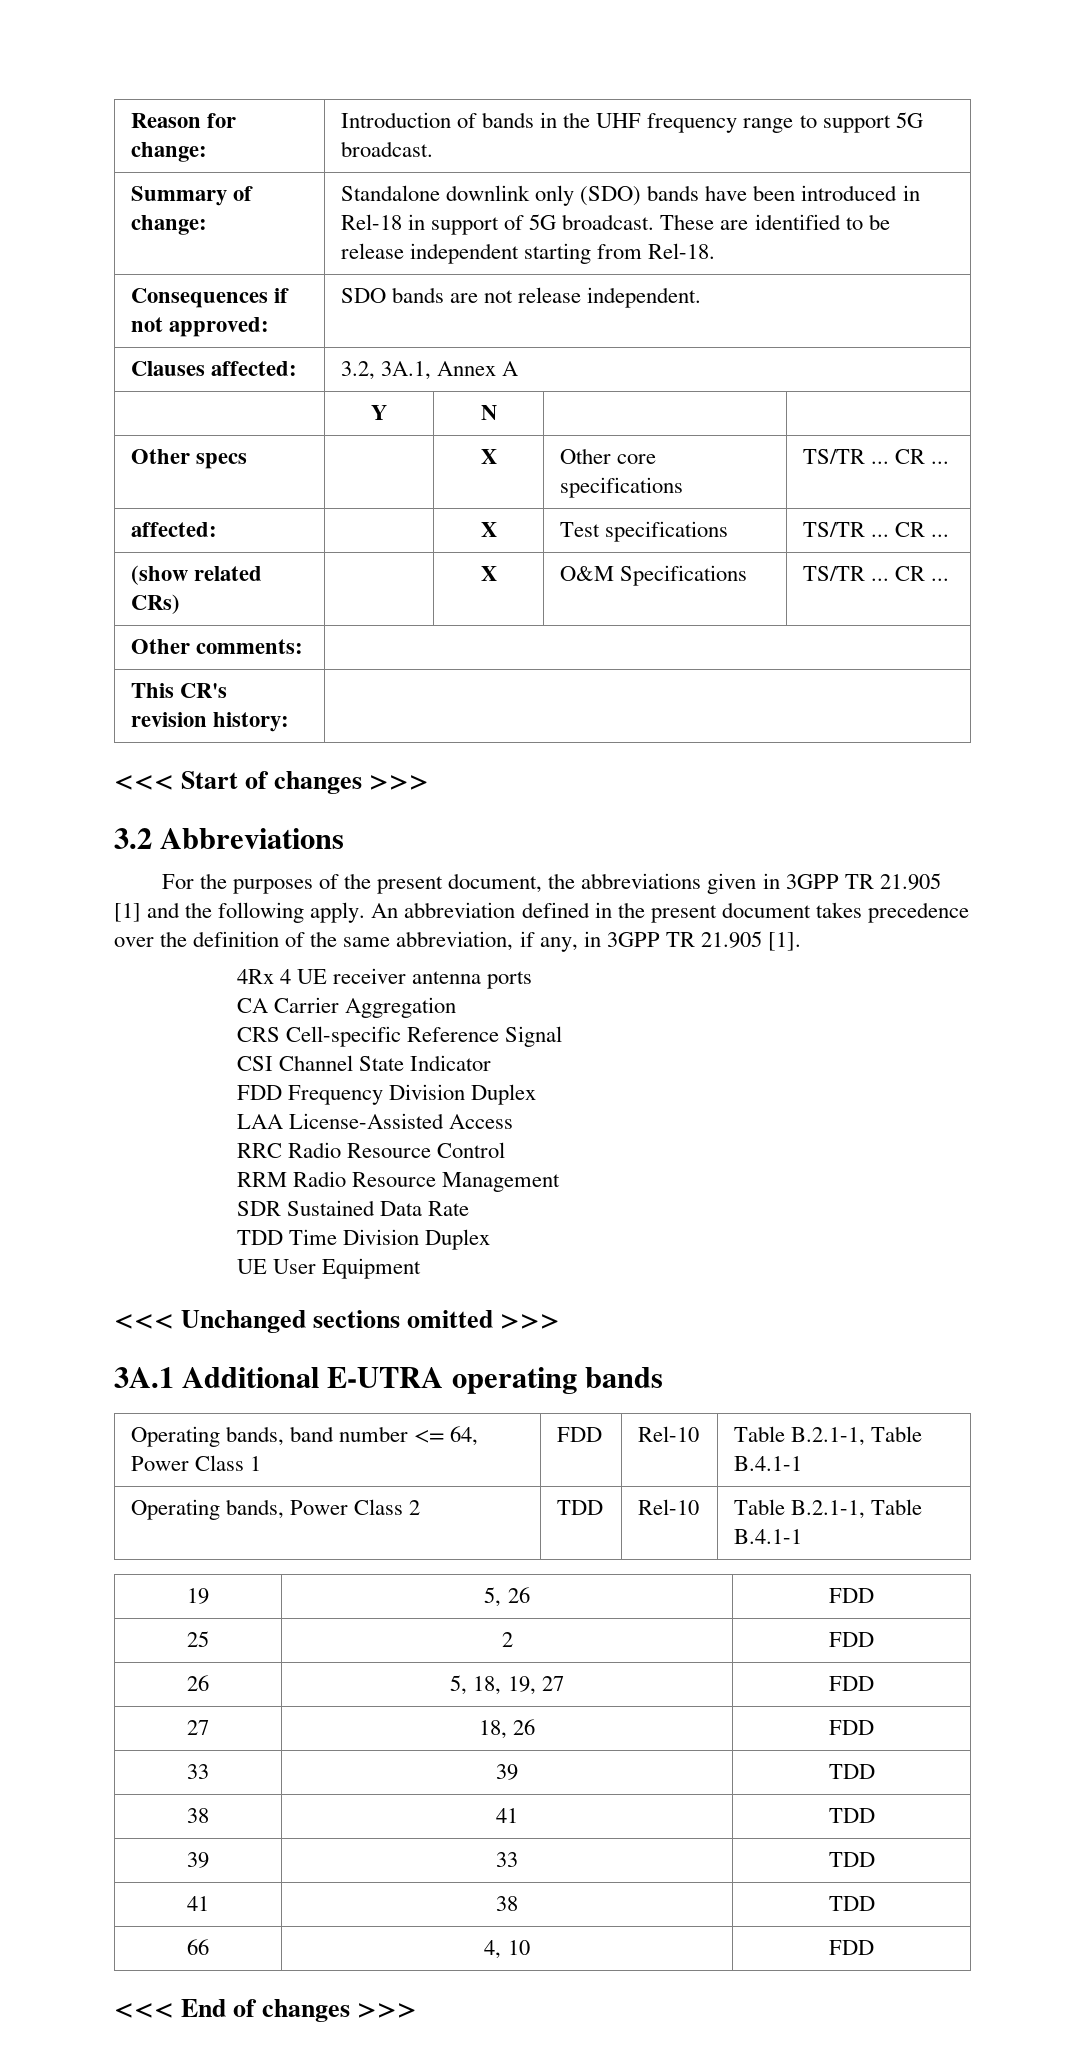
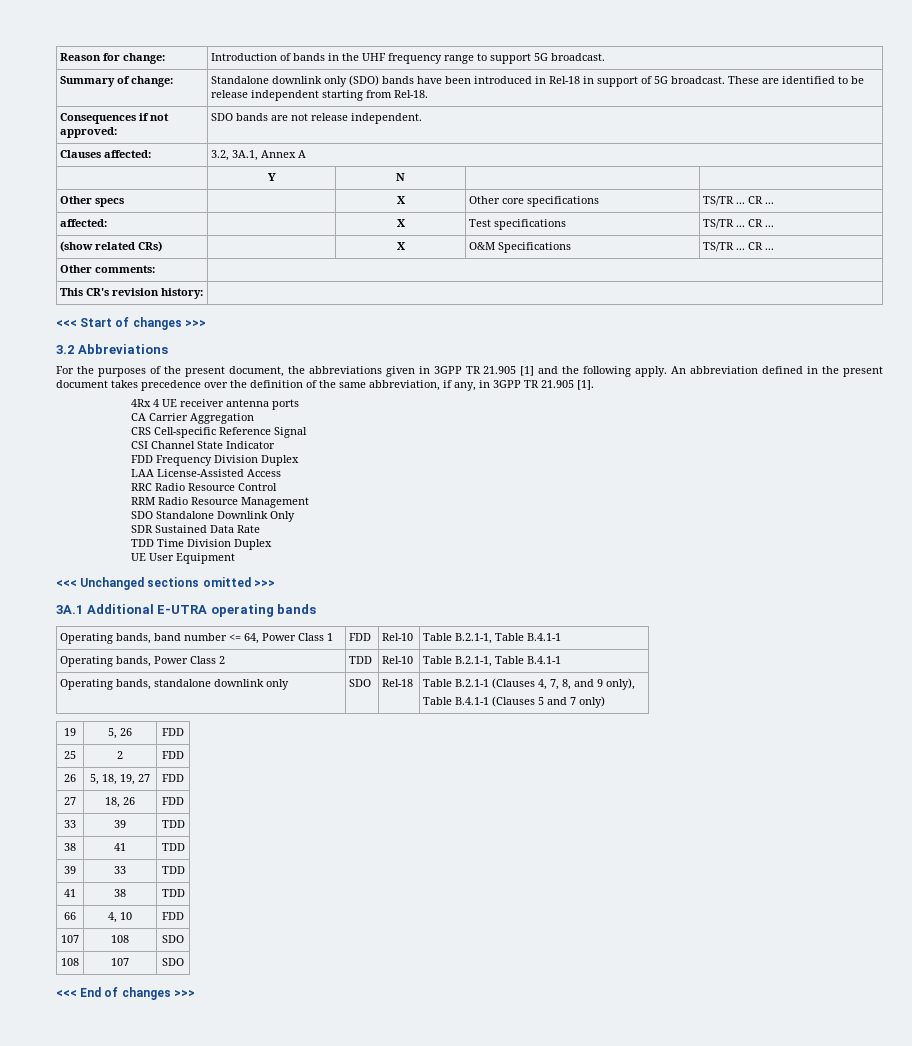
(561, 1182) none -> [130,511,295,522] // SDO Standalone Downlink Only
(802, 1536) none -> [60,679,290,690] [349,679,372,687] [382,679,414,687] [423,678,636,690] [423,696,606,708] // Operating bands, standalone downlink only | SDO | Rel-18 | Table B.2.1-1 (Clauses 4, 7, 8, and 9 only), // Table B.4.1-1 (Clauses 5 and 7 only)
(874, 1947) none -> [61,935,79,943] [111,935,129,943] [162,935,184,943] [61,958,79,966] [111,958,129,966] [162,958,184,966] // 107 | 108 | SDO // 108 | 107 | SDO

